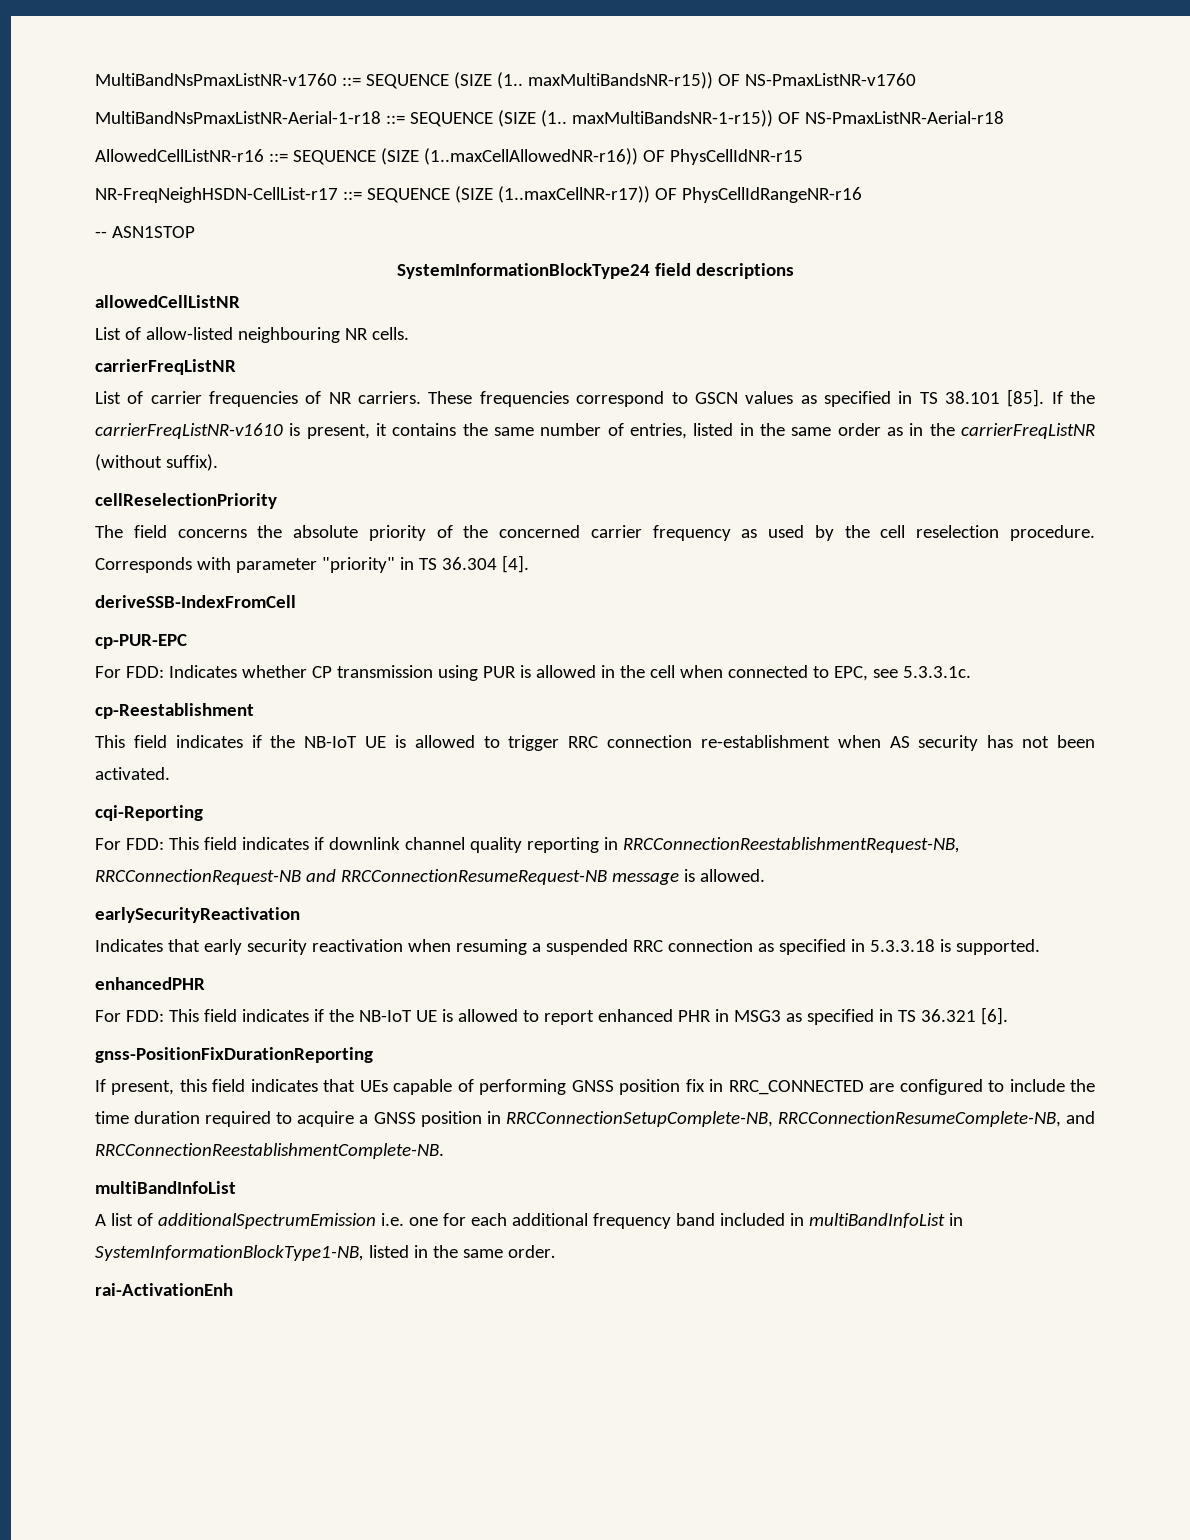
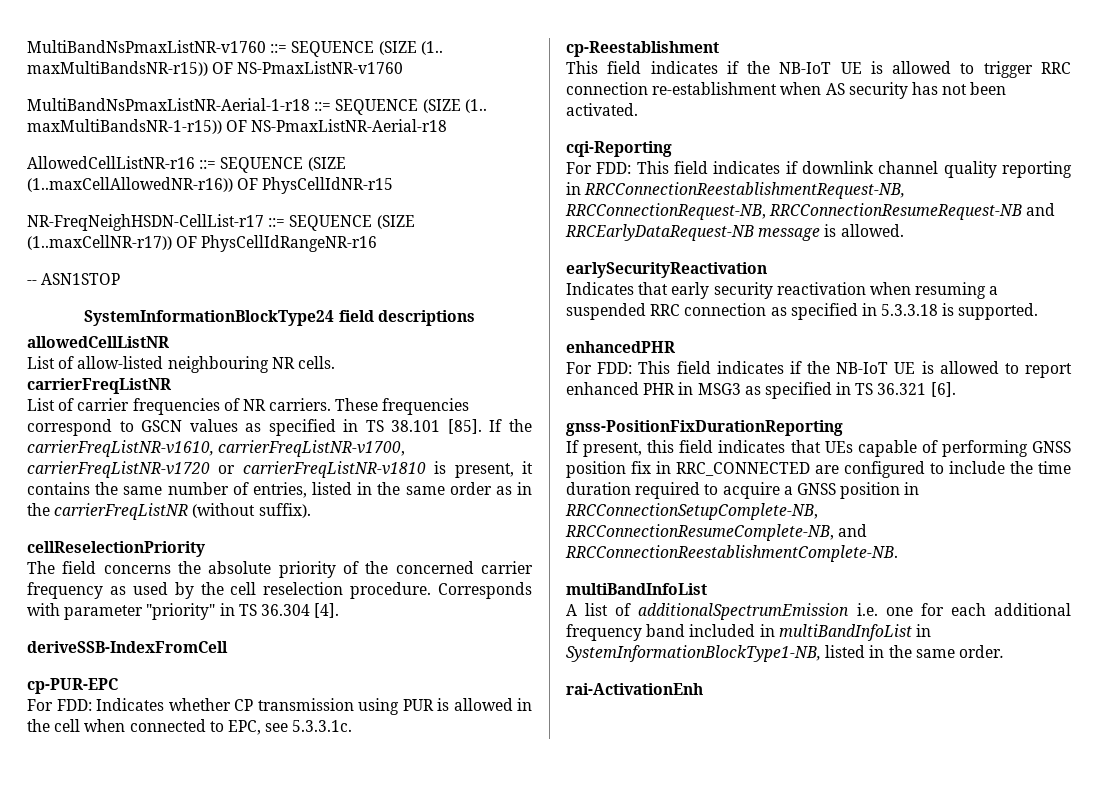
[95,423,283,439] carrierFreqListNR-v1610 -> [27,440,406,457] [27,461,426,478] carrierFreqListNR-v1610, carrierFreqListNR-v1700, carrierFreqListNR-v1720 or carrierFreqListNR-v1810
[95,869,607,885] RRCConnectionRequest-NB and RRCConnectionResumeRequest-NB -> [565,203,1056,220] [565,224,754,241] RRCConnectionRequest-NB, RRCConnectionResumeRequest-NB and RRCEarlyDataRequest-NB

